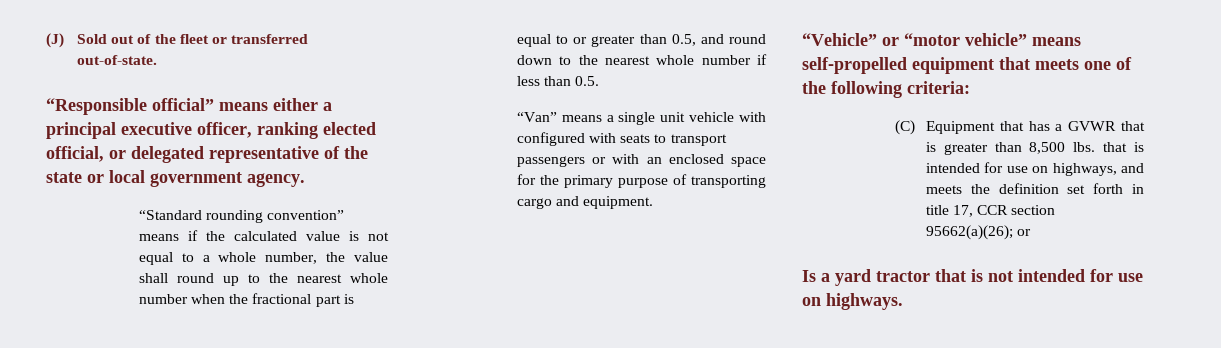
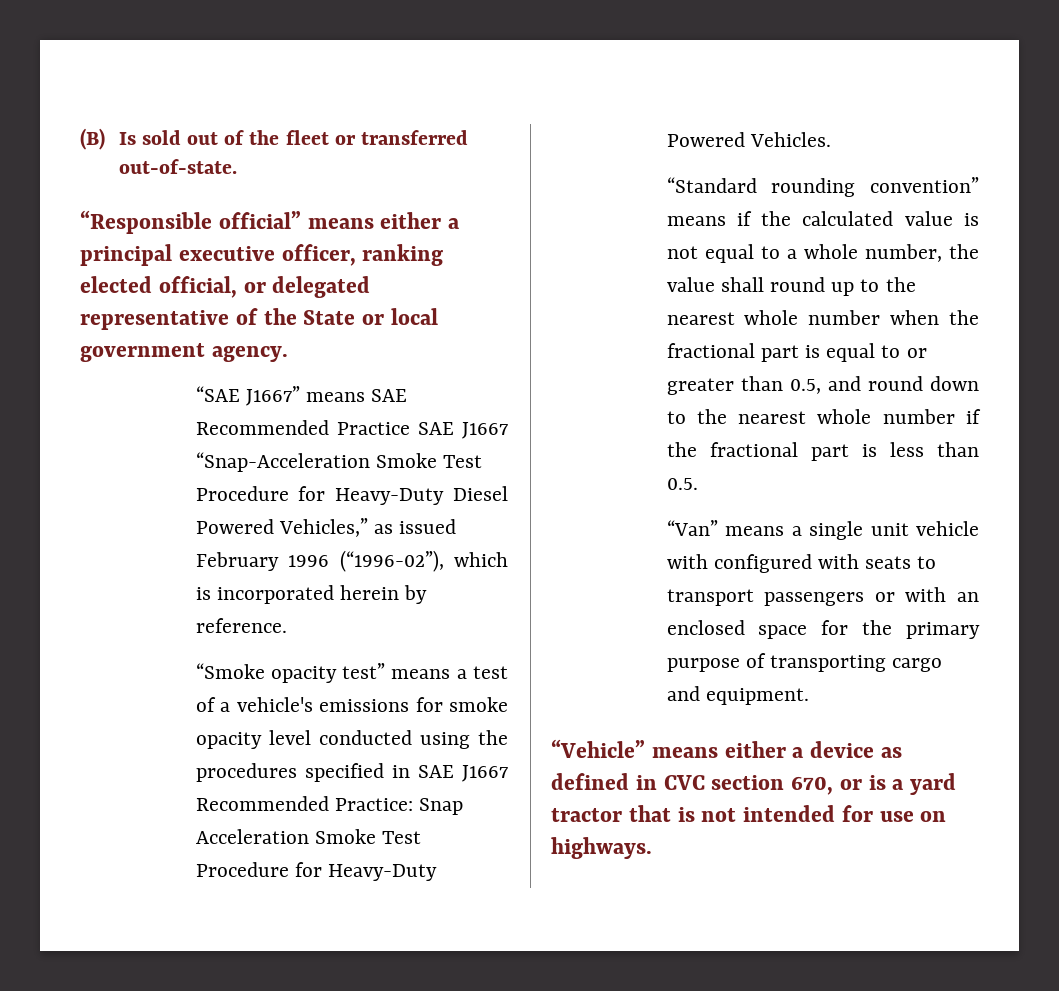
[46,33,107,48] (J) Sold -> [80,128,181,150] (B) Is sold
[46,172,82,183] state -> [303,310,356,325] State
(305, 180) none -> [195,386,408,406] [195,420,508,439] [195,452,482,472] [195,486,508,505] [195,518,457,537] [195,550,508,572] [195,585,428,604] [195,618,287,633] [195,663,508,683] [195,697,508,712] [195,730,508,749] [195,763,508,782] [195,796,463,815] [195,829,421,844] [195,862,437,881] [666,132,831,147] // “SAE J1667” means SAE Recommended Practice SAE J1667 “Snap-Acceleration Smoke Test Procedure for Heavy-Duty Diesel Powered Vehicles,” as issued February 1996 (“1996-02”), which is incorporated herein by reference. // “Smoke opacity test” means a test of a vehicle's emissions for smoke opacity level conducted using the procedures specified in SAE J1667 Recommended Practice: Snap Acceleration Smoke Test Procedure for Heavy-Duty Powered Vehicles.
(767, 59) none -> [666,442,877,461] the fractional part is
[882,33,1081,46] [802,57,1132,74] [802,81,970,98] [894,120,1145,135] [925,142,1144,155] [925,162,1144,176] [925,183,1144,194] [925,205,1056,217] [925,225,1032,240] [802,270,816,282] or “motor vehicle” means self-propelled equipment that meets one of the following criteria: // (C) Equipment that has a GVWR that is greater than 8,500 lbs. that is intended for use on highways, and meets the definition set forth in title 17, CCR section 95662(a)(26); or // Is -> [651,741,902,758] [551,773,886,795] means either a device as defined in CVC section 670, or is

